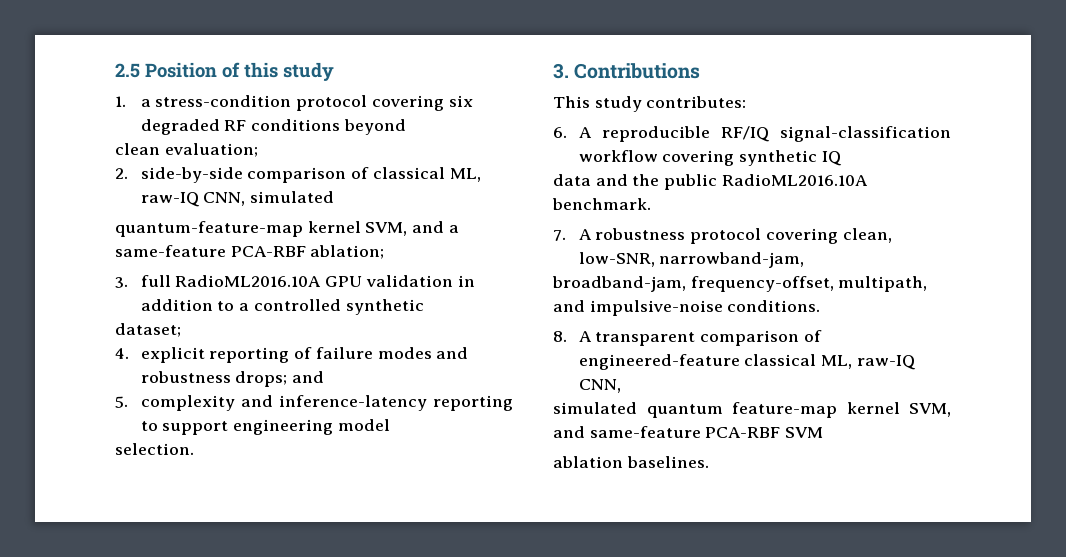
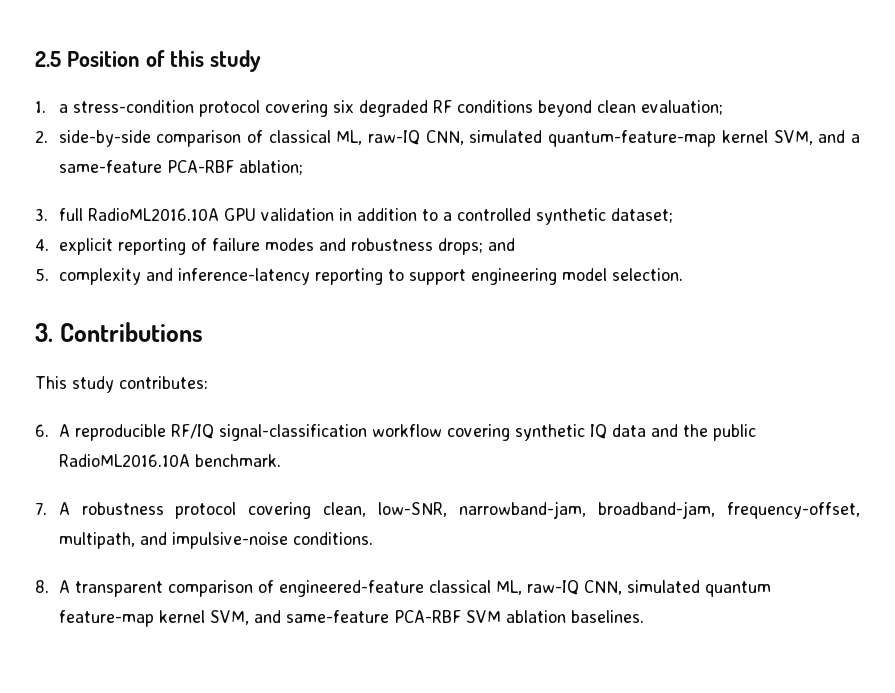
(406, 127) // -> (592, 108) none
(335, 197) // -> (543, 136) none
(424, 307) // -> (606, 216) none
(390, 425) // -> (607, 274) none
(842, 158) // -> (607, 431) none
(805, 260) // -> (587, 510) none
(621, 386) // -> (622, 587) none
(824, 432) // -> (501, 616) none

